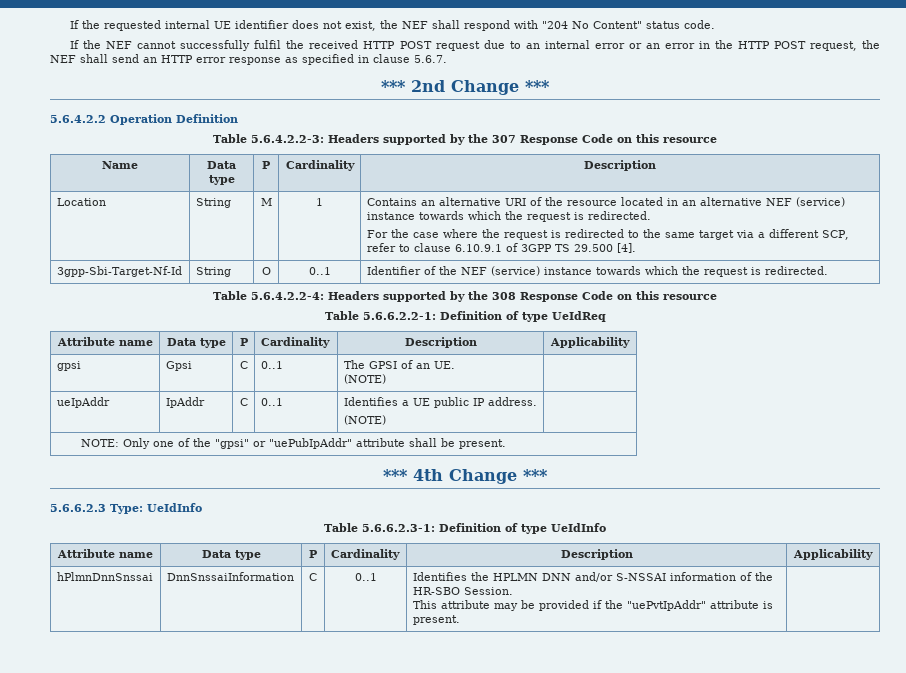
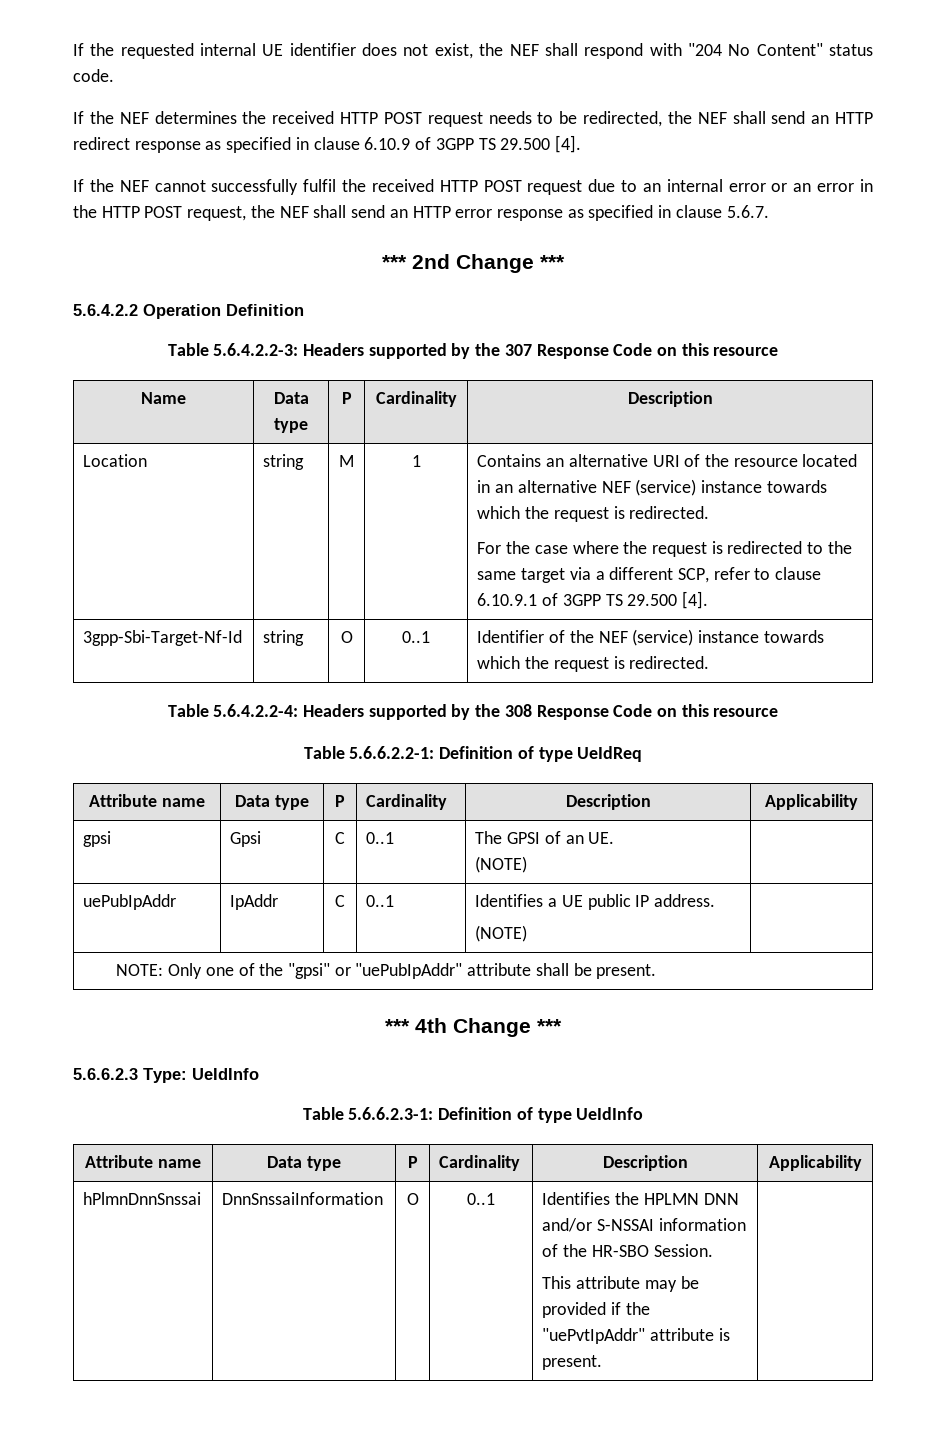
(716, 24) none -> [73,111,874,127] [73,135,581,153] // If the NEF determines the received HTTP POST request needs to be redirected, the NEF shall send an HTTP redirect response as specified in clause 6.10.9 of 3GPP TS 29.500 [4].
[195,198,231,208] String -> [263,454,305,470] string
[195,267,231,277] String -> [263,630,305,646] string
[56,397,110,408] ueIpAddr -> [83,894,177,910] uePubIpAddr
[309,573,317,581] C -> [406,1193,419,1205] O

